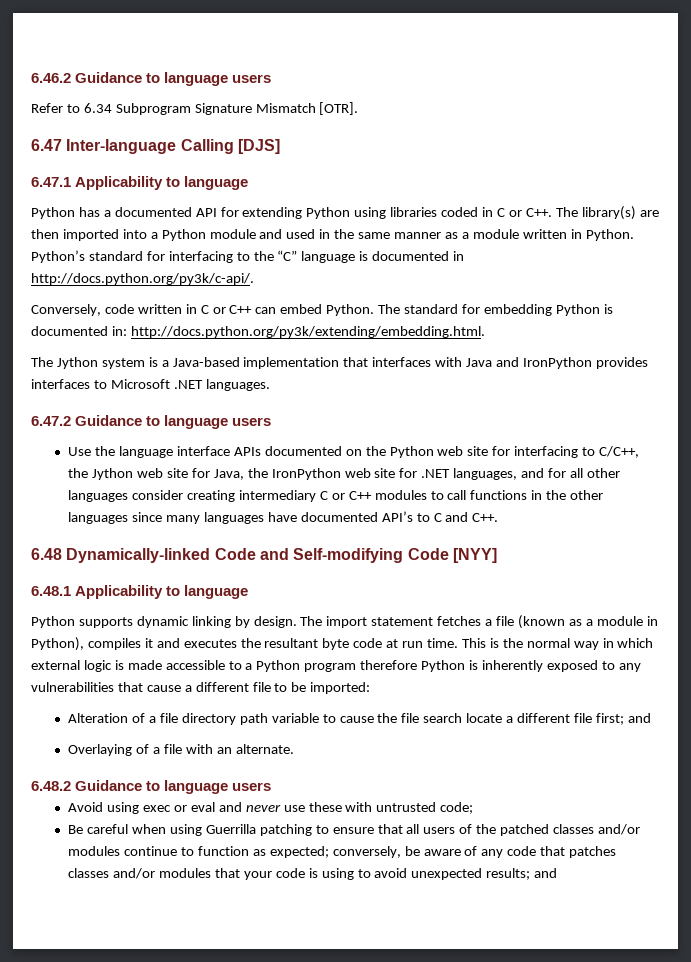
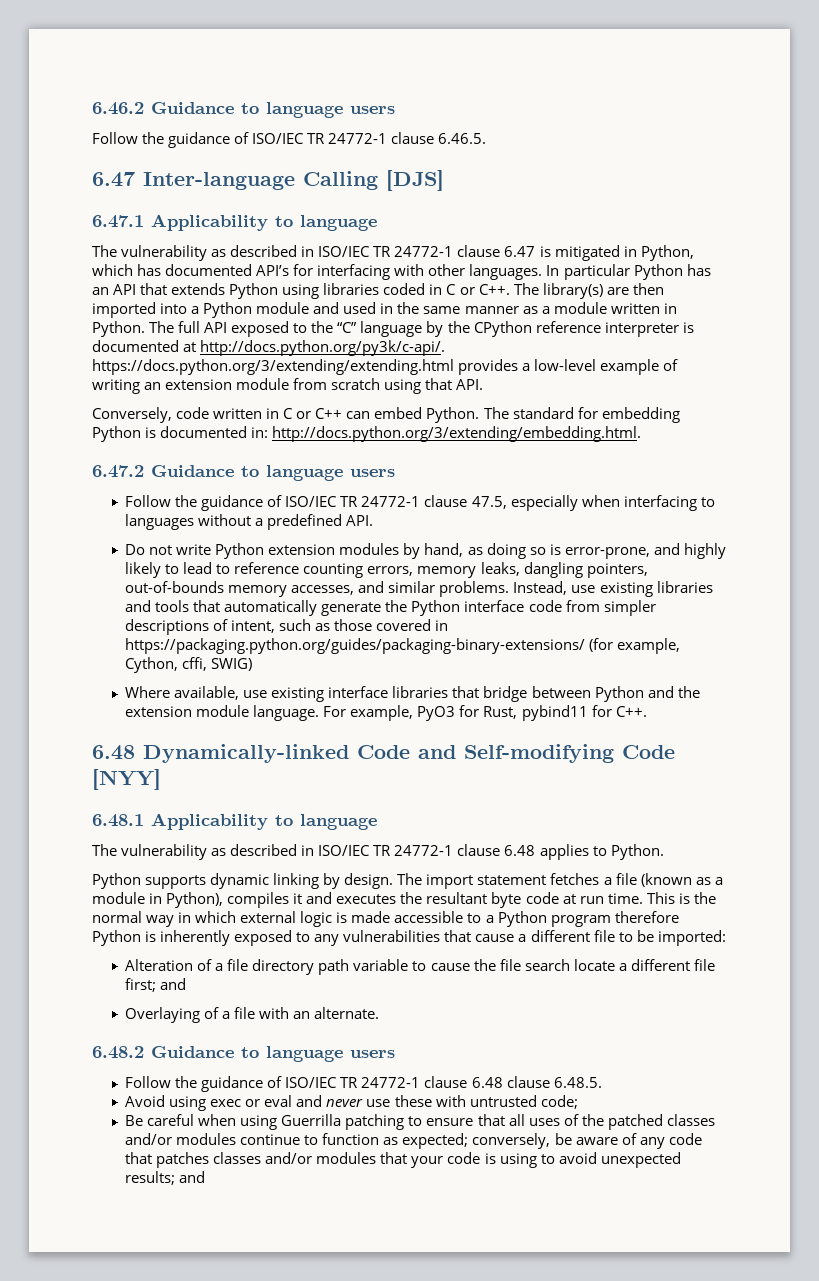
[31,102,359,115] Refer to 6.34 Subprogram Signature Mismatch [OTR]. -> [92,132,487,148] Follow the guidance of ISO/IEC TR 24772-1 clause 6.46.5.
[31,207,303,219] Python has a documented API for extending -> [92,245,694,261] [92,264,711,280] [92,283,226,295] The vulnerability as described in ISO/IEC TR 24772-1 clause 6.47 is mitigated in Python, which has documented API’s for interfacing with other languages. In particular Python has an API that extends
[31,250,465,263] Python’s standard for interfacing to the “C” language is documented in -> [149,321,694,337] [92,340,197,352] The full API exposed to the “C” language by the CPython reference interpreter is documented at
(254, 279) none -> [92,359,679,375] [92,378,484,394] https://docs.python.org/3/extending/extending.html provides a low-level example of writing an extension module from scratch using that API.
[130,326,485,338] [31,357,648,369] [31,379,270,391] http://docs.python.org/py3k/extending/embedding.html. // The Jython system is a Java-based implementation that interfaces with Java and IronPython provides interfaces to Microsoft .NET languages. -> [272,426,642,442] http://docs.python.org/3/extending/embedding.html.
[68,446,640,458] [68,468,620,480] [68,490,604,502] [68,511,469,524] Use the language interface APIs documented on the Python web site for interfacing to C/C++, the Jython web site for Java, the IronPython web site for .NET languages, and for all other languages consider creating intermediary C or C++ modules to call functions in the other languages since many languages have documented API’s to C and -> [125,495,715,511] [125,514,374,530] [125,543,726,559] [125,562,648,578] [125,581,713,597] [125,600,656,616] [125,619,449,635] [125,638,681,654] [125,657,253,673] [125,686,700,702] [125,705,612,721] Follow the guidance of ISO/IEC TR 24772-1 clause 47.5, especially when interfacing to languages without a predefined API. // Do not write Python extension modules by hand, as doing so is error-prone, and highly likely to lead to reference counting errors, memory leaks, dangling pointers, out-of-bounds memory accesses, and similar problems. Instead, use existing libraries and tools that automatically generate the Python interface code from simpler descriptions of intent, such as those covered in https://packaging.python.org/guides/packaging-binary-extensions/ (for example, Cython, cffi, SWIG) // Where available, use existing interface libraries that bridge between Python and the extension module language. For example, PyO3 for Rust, pybind11 for
(249, 592) none -> [92,844,664,860] // The vulnerability as described in ISO/IEC TR 24772-1 clause 6.48 applies to Python.
(272, 786) none -> [125,1076,602,1092] // Follow the guidance of ISO/IEC TR 24772-1 clause 6.48 clause 6.48.5.
[423,827,456,834] users -> [528,1118,560,1126] uses

